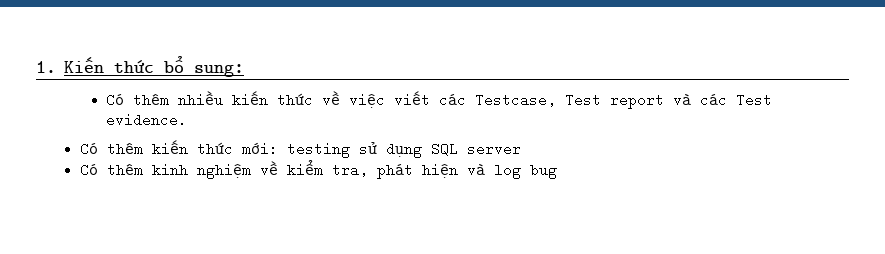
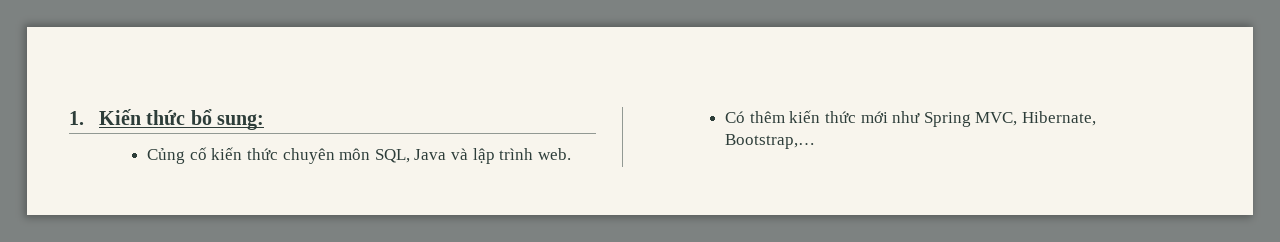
[106,91,773,109] [106,113,188,127] [80,140,522,158] [80,160,558,179] Có thêm nhiều kiến thức về việc viết các Testcase, Test report và các Test evidence. // Có thêm kiến thức mới: testing sử dụng SQL server // Có thêm kinh nghiệm về kiểm tra, phát hiện và log bug -> [147,147,571,164] [725,110,1096,127] [725,134,816,149] Củng cố kiến thức chuyên môn SQL, Java và lập trình web. // Có thêm kiến thức mới như Spring MVC, Hibernate, Bootstrap,…

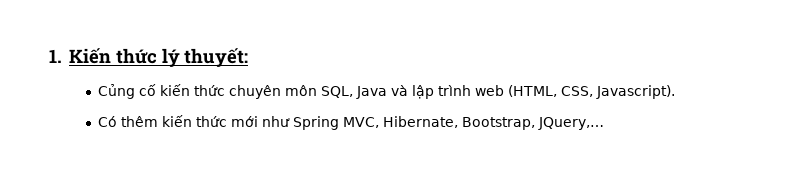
[190,109,264,130] bổ sung: -> [161,48,248,67] lý thuyết:
[537,148,571,160] web. -> [475,85,676,99] web (HTML, CSS, Javascript).
[725,134,816,149] Bootstrap,… -> [462,117,605,130] Bootstrap, JQuery,…

